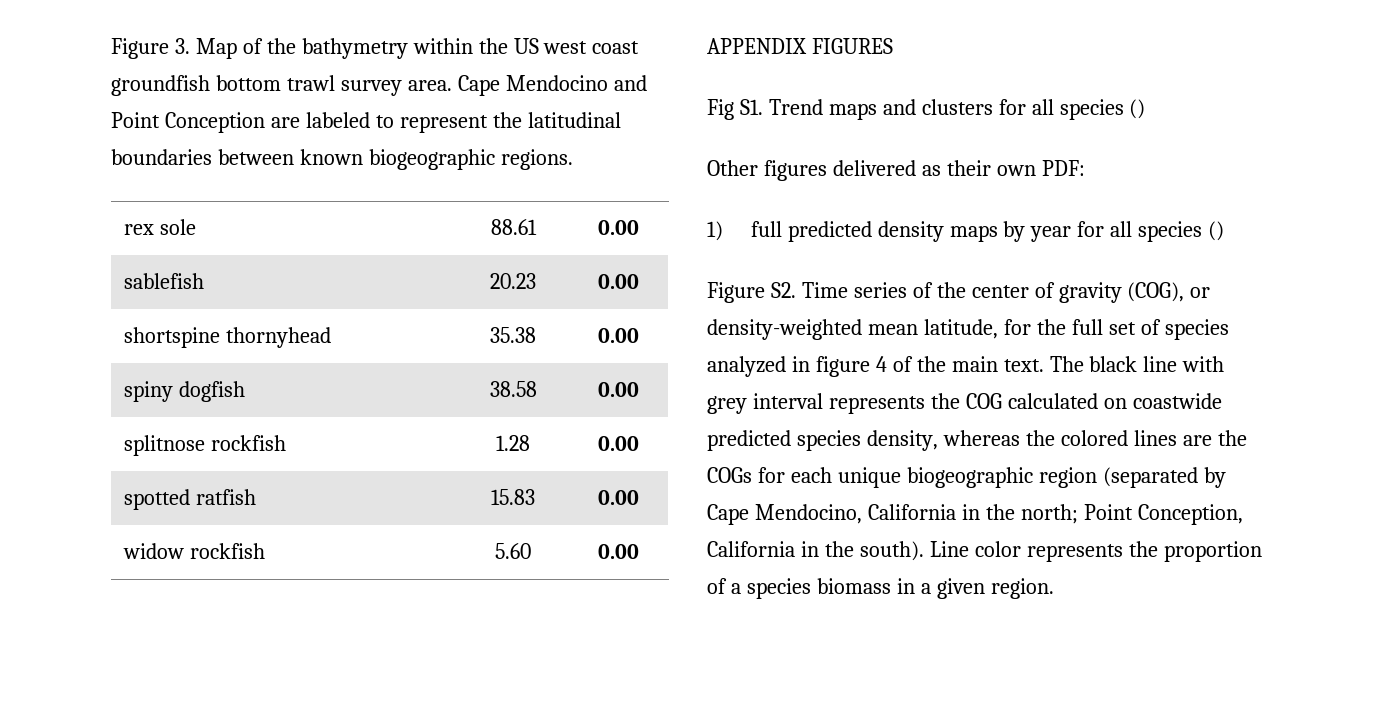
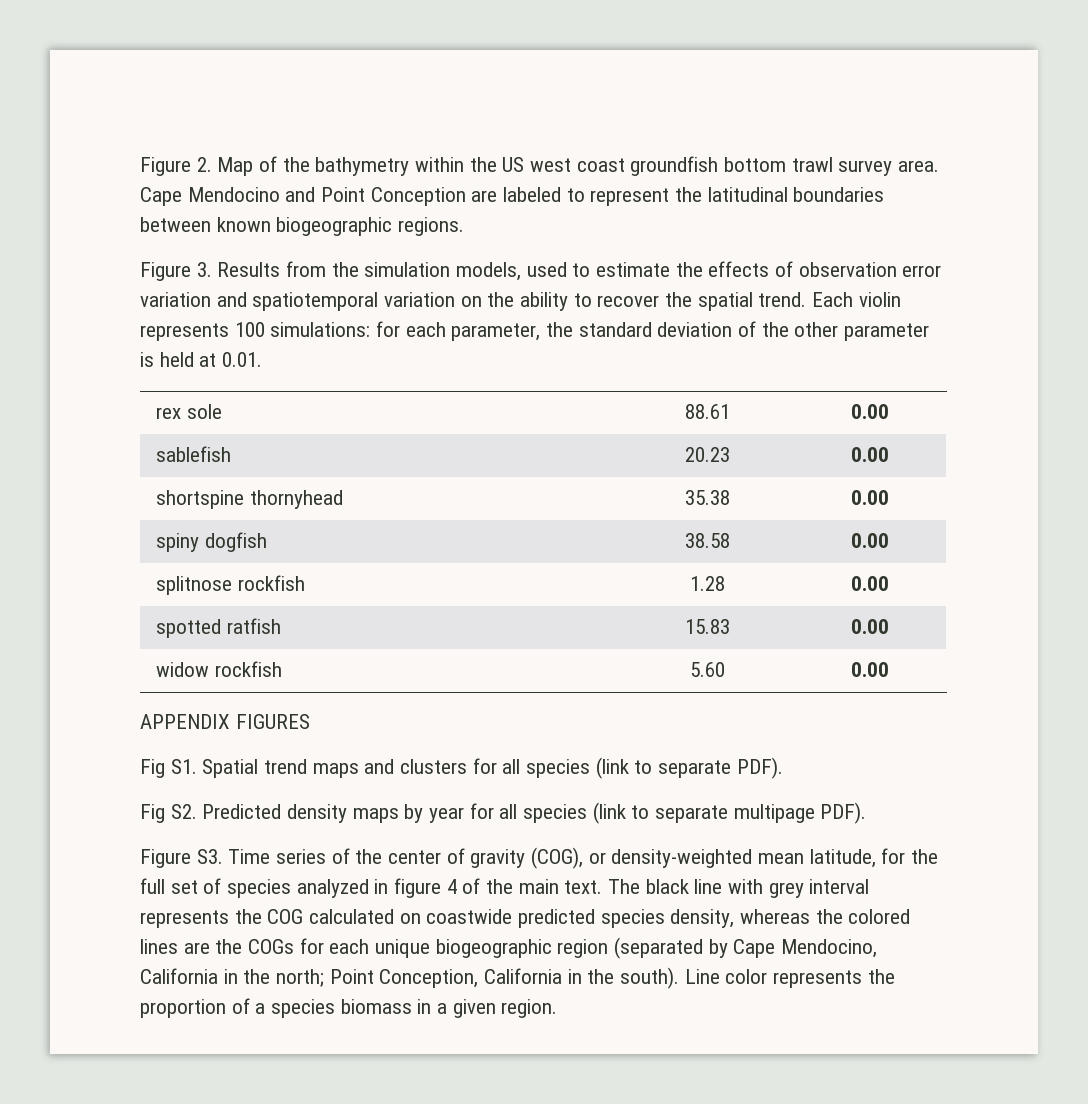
[111,38,190,59] Figure 3. -> [140,157,212,176] Figure 2.
(573, 159) none -> [140,261,942,281] [140,292,901,311] [140,321,930,341] [140,352,263,367] // Figure 3. Results from the simulation models, used to estimate the effects of observation error variation and spatiotemporal variation on the ability to recover the spatial trend. Each violin represents 100 simulations: for each parameter, the standard deviation of the other parameter is held at 0.01.
[768,99,823,115] Trend -> [202,759,308,778] Spatial trend
[1129,99,1146,119] [707,160,1085,181] [707,221,872,242] () // Other figures delivered as their own PDF: // 1) full predicted -> [595,757,783,779] [140,804,282,823] (link to separate PDF). // Fig S2. Predicted
[1208,221,1225,241] [707,282,796,303] () // Figure S2. -> [592,802,867,824] [140,849,223,868] (link to separate multipage PDF). // Figure S3.

